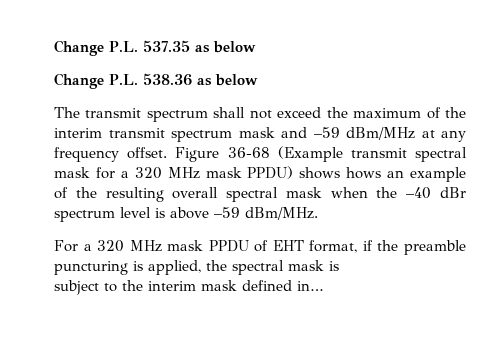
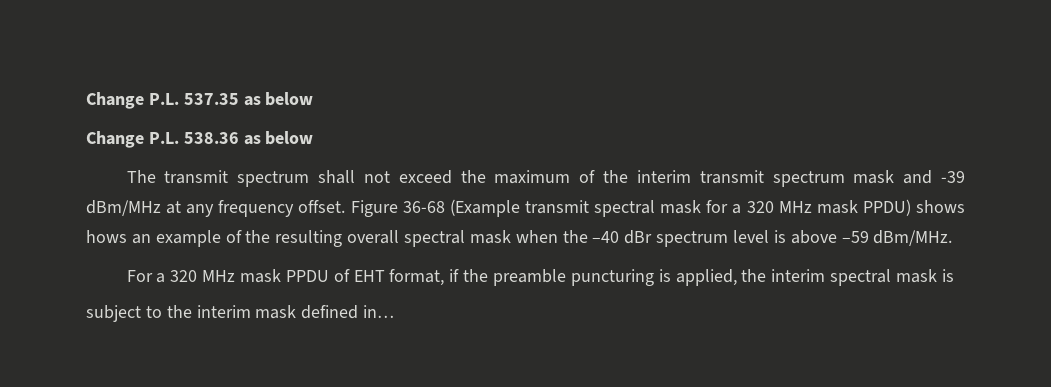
[313,127,340,138] –59 -> [941,171,966,183] -39
(227, 265) none -> [771,269,826,282] interim

